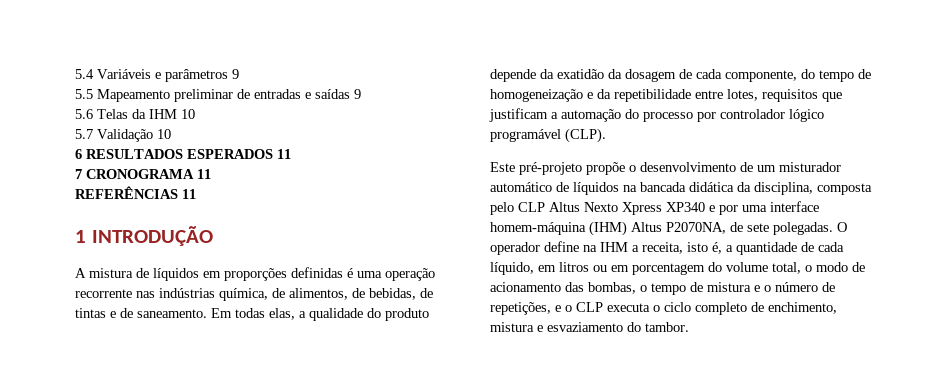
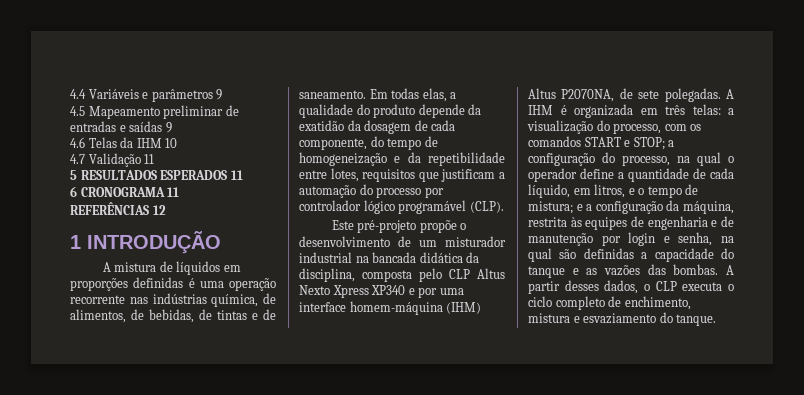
[75,69,94,79] 5.4 -> [70,89,86,99] 4.4
[75,89,93,99] 5.5 -> [70,106,85,116] 4.5
[75,109,93,119] 5.6 -> [70,137,85,148] 4.6
[75,129,171,142] [75,149,82,159] 5.7 Validação 10 // 6 -> [70,153,155,167] [70,170,77,180] 4.7 Validação 11 // 5
[75,169,82,179] 7 -> [70,186,77,197] 6
[182,189,196,199] 11 -> [152,205,166,215] 12
[490,182,619,195] automático de líquidos -> [299,252,352,263] industrial
[837,222,847,232] [490,241,722,255] O operador define na IHM a receita, isto é, -> [726,89,734,99] [528,104,734,118] [527,120,702,134] [528,136,675,150] [528,152,734,166] [528,168,614,182] A IHM é organizada em três telas: a visualização do processo, com os comandos START e STOP; a configuração do processo, na qual o operador define
[559,262,865,275] [490,282,835,295] [490,302,561,315] litros ou em porcentagem do volume total, o modo de acionamento das bombas, o tempo de mistura e o número de repetições, e -> [594,184,699,198] [528,200,734,214] [528,216,734,230] [528,232,734,246] [528,248,734,262] [528,264,734,278] [528,280,639,294] litros, e o tempo de mistura; e a configuração da máquina, restrita às equipes de engenharia e de manutenção por login e senha, na qual são definidas a capacidade do tanque e as vazões das bombas. A partir desses dados,
[645,322,689,332] tambor. -> [676,314,717,326] tanque.

